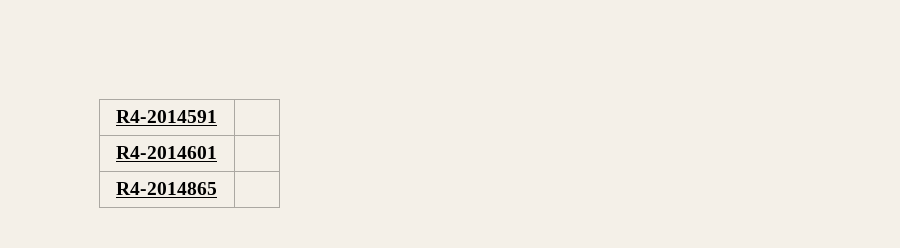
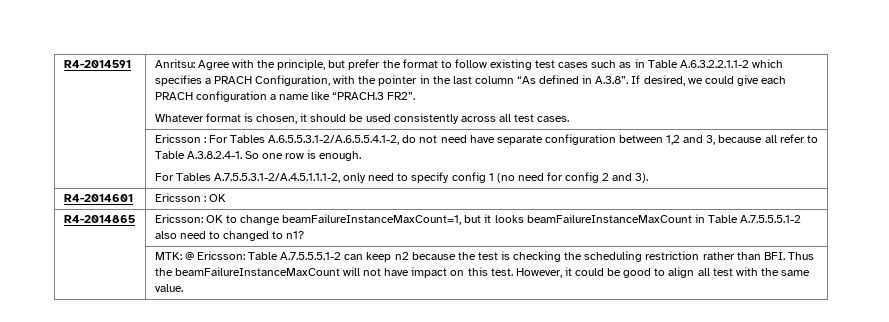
[115,146,217,159] [115,182,217,195] // R4-2014601 | // R4-2014865 | -> [154,59,783,70] [154,75,786,86] [154,91,416,102] [154,113,570,124] [154,134,818,145] [154,150,362,161] [154,172,649,183] [63,194,133,202] [154,193,227,202] [63,215,135,223] [154,214,801,225] [154,231,305,241] [154,251,814,262] [154,267,810,278] [154,284,183,292] Anritsu: Agree with the principle, but prefer the format to follow existing test cases such as in Table A.6.3.2.2.1.1-2 which specifies a PRACH Configuration, with the pointer in the last column “As defined in A.3.8”. If desired, we could give each PRACH configuration a name like “PRACH.3 FR2”. // Whatever format is chosen, it should be used consistently across all test cases. // | Ericsson : For Tables A.6.5.5.3.1-2/A.6.5.5.4.1-2, do not need have separate configuration between 1,2 and 3, because all refer to Table A.3.8.2.4-1. So one row is enough. // For Tables A.7.5.5.3.1-2/A.4.5.1.1.1-2, only need to specify config 1 (no need for config 2 and 3). // R4-2014601 | Ericsson : OK // R4-2014865 | Ericsson: OK to change beamFailureInstanceMaxCount=1, but it looks beamFailureInstanceMaxCount in Table A.7.5.5.5.1-2 also need to changed to n1? // | MTK: @ Ericsson: Table A.7.5.5.5.1-2 can keep n2 because the test is checking the scheduling restriction rather than BFI. Thus the beamFailureInstanceMaxCount will not have impact on this test. However, it could be good to align all test with the same value.

